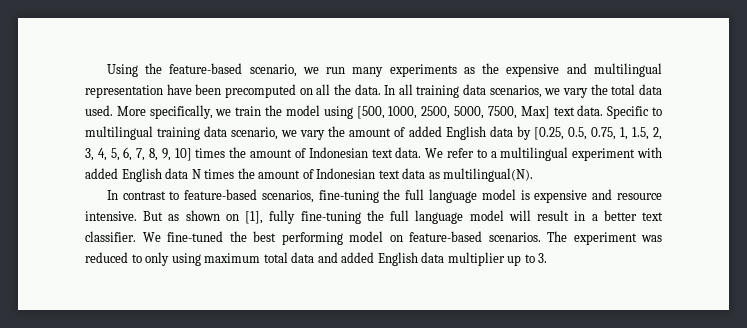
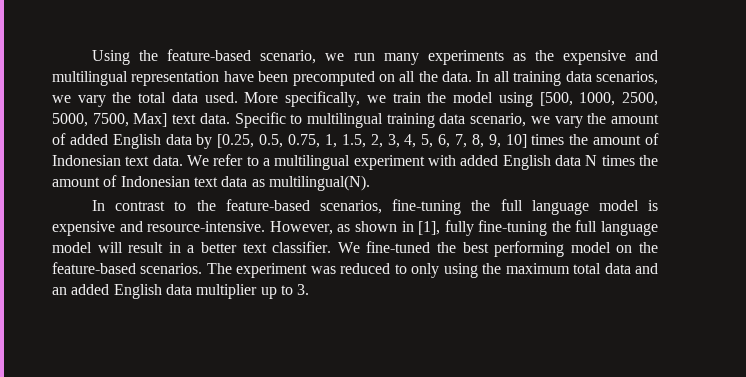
(180, 195) none -> [196,200,216,211] the
[617,193,662,200] [85,211,164,221] resource intensive. But -> [147,221,333,235] resource-intensive. However,
[225,214,239,221] on -> [401,221,414,232] in
(403, 238) none -> [639,242,659,253] the
(201, 259) none -> [482,263,502,274] the
(338, 257) none -> [52,287,67,295] an

